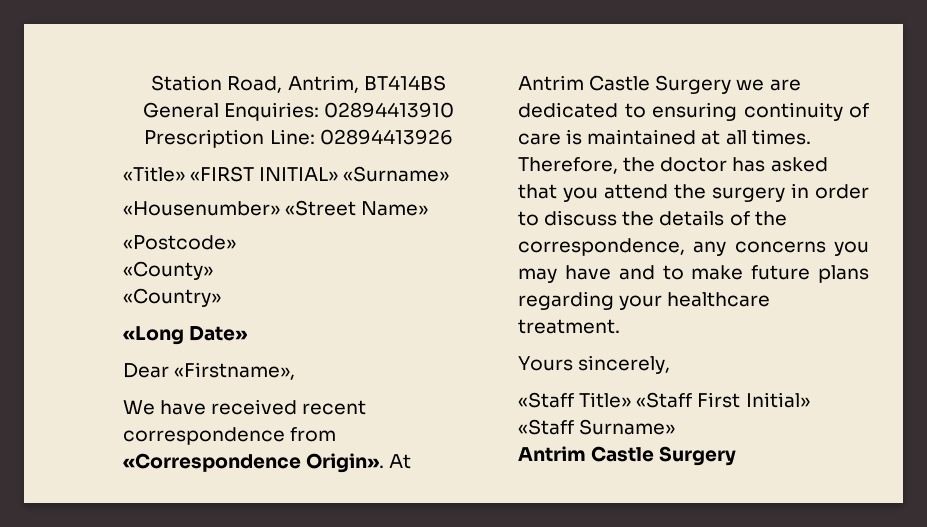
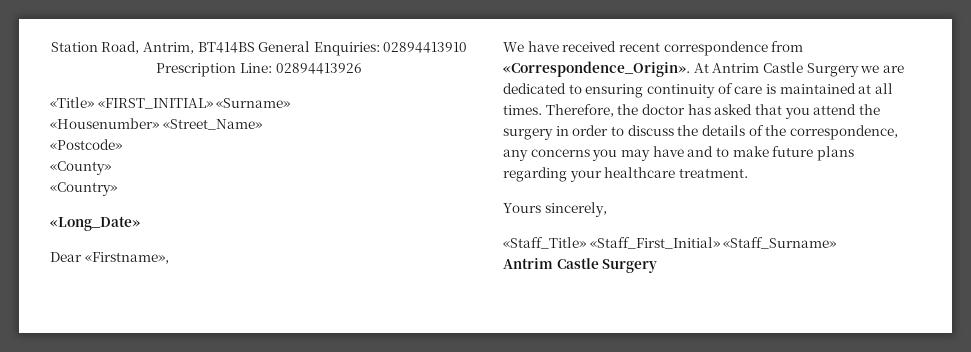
[190,166,339,182] «FIRST INITIAL» -> [97,98,213,109] «FIRST_INITIAL»
[285,200,429,216] «Street Name» -> [162,119,262,130] «Street_Name»
[123,326,248,345] «Long Date» -> [50,216,140,231] «Long_Date»
[123,453,385,473] «Correspondence Origin». -> [503,61,690,77] «Correspondence_Origin».
[518,392,810,408] [518,419,676,435] «Staff Title» «Staff First Initial» «Staff Surname» -> [503,237,837,249] «Staff_Title» «Staff_First_Initial» «Staff_Surname»

